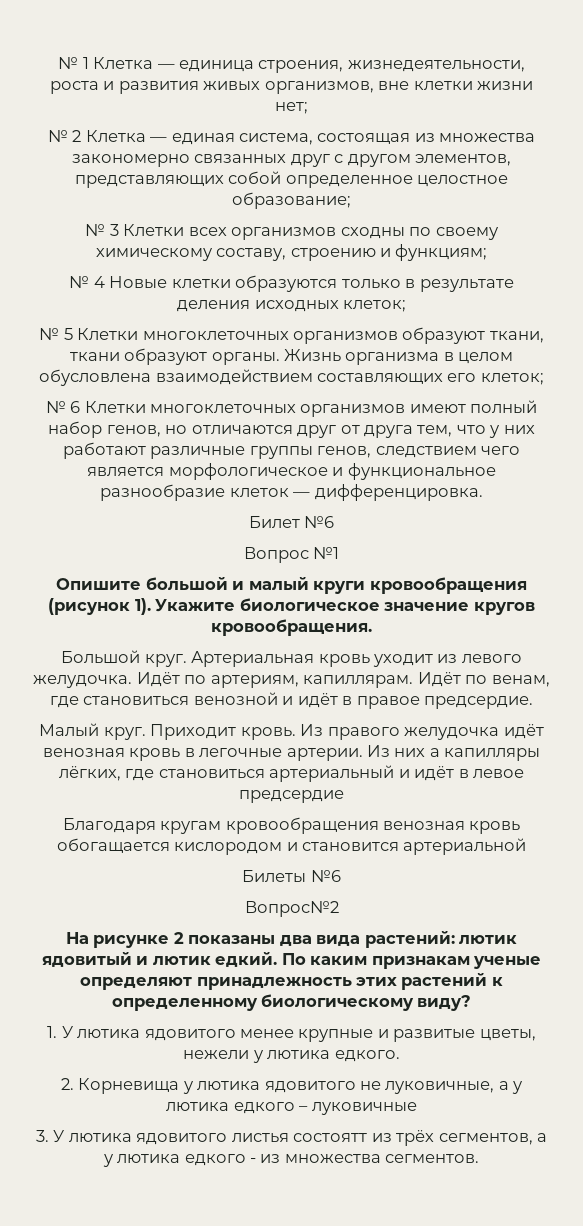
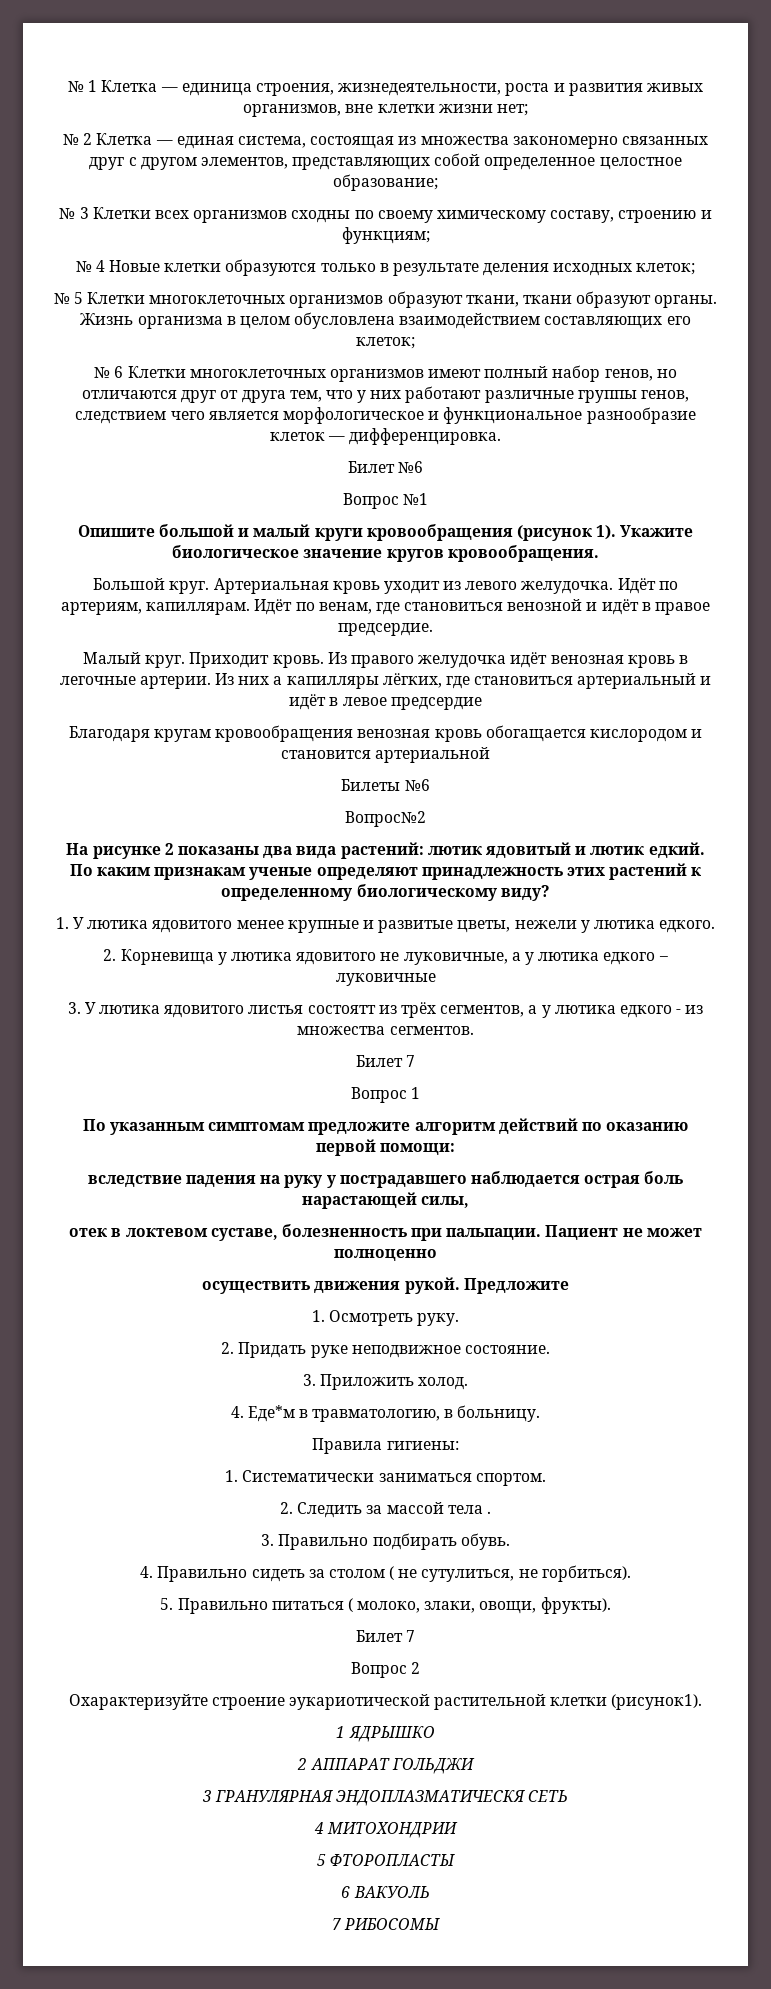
(480, 1158) none -> [355,1055,416,1067] [350,1087,421,1103] [82,1118,689,1135] [315,1139,456,1156] [87,1171,684,1188] [301,1192,470,1209] [69,1224,702,1241] [334,1249,437,1261] [202,1277,569,1294] [311,1310,460,1326] [221,1342,550,1358] [302,1374,469,1390] [230,1405,541,1422] [312,1438,459,1454] [225,1470,546,1486] [280,1502,491,1518] [261,1533,510,1550] [140,1565,631,1582] [160,1597,611,1614] [355,1630,416,1642] [350,1662,421,1678] [68,1694,703,1710] [336,1726,435,1742] [297,1758,475,1774] [201,1790,569,1806] [313,1822,459,1838] [316,1854,456,1866] [341,1886,430,1898] [331,1918,441,1930] // Билет 7 // Вопрос 1 // По указанным симптомам предложите алгоритм действий по оказанию первой помощи: // вследствие падения на руку у пострадавшего наблюдается острая боль нарастающей силы, // отек в локтевом суставе, болезненность при пальпации. Пациент не может полноценно // осуществить движения рукой. Предложите // 1. Осмотреть руку. // 2. Придать руке неподвижное состояние. // 3. Приложить холод. // 4. Еде*м в травматологию, в больницу. // Правила гигиены: // 1. Систематически заниматься спортом. // 2. Следить за массой тела . // 3. Правильно подбирать обувь. // 4. Правильно сидеть за столом ( не сутулиться, не горбиться). // 5. Правильно питаться ( молоко, злаки, овощи, фрукты). // Билет 7 // Вопрос 2 // Охарактеризуйте строение эукариотической растительной клетки (рисунок1). // 1 ЯДРЫШКО // 2 АППАРАТ ГОЛЬДЖИ // 3 ГРАНУЛЯРНАЯ ЭНДОПЛАЗМАТИЧЕСКЯ СЕТЬ // 4 МИТОХОНДРИИ // 5 ФТОРОПЛАСТЫ // 6 ВАКУОЛЬ // 7 РИБОСОМЫ

